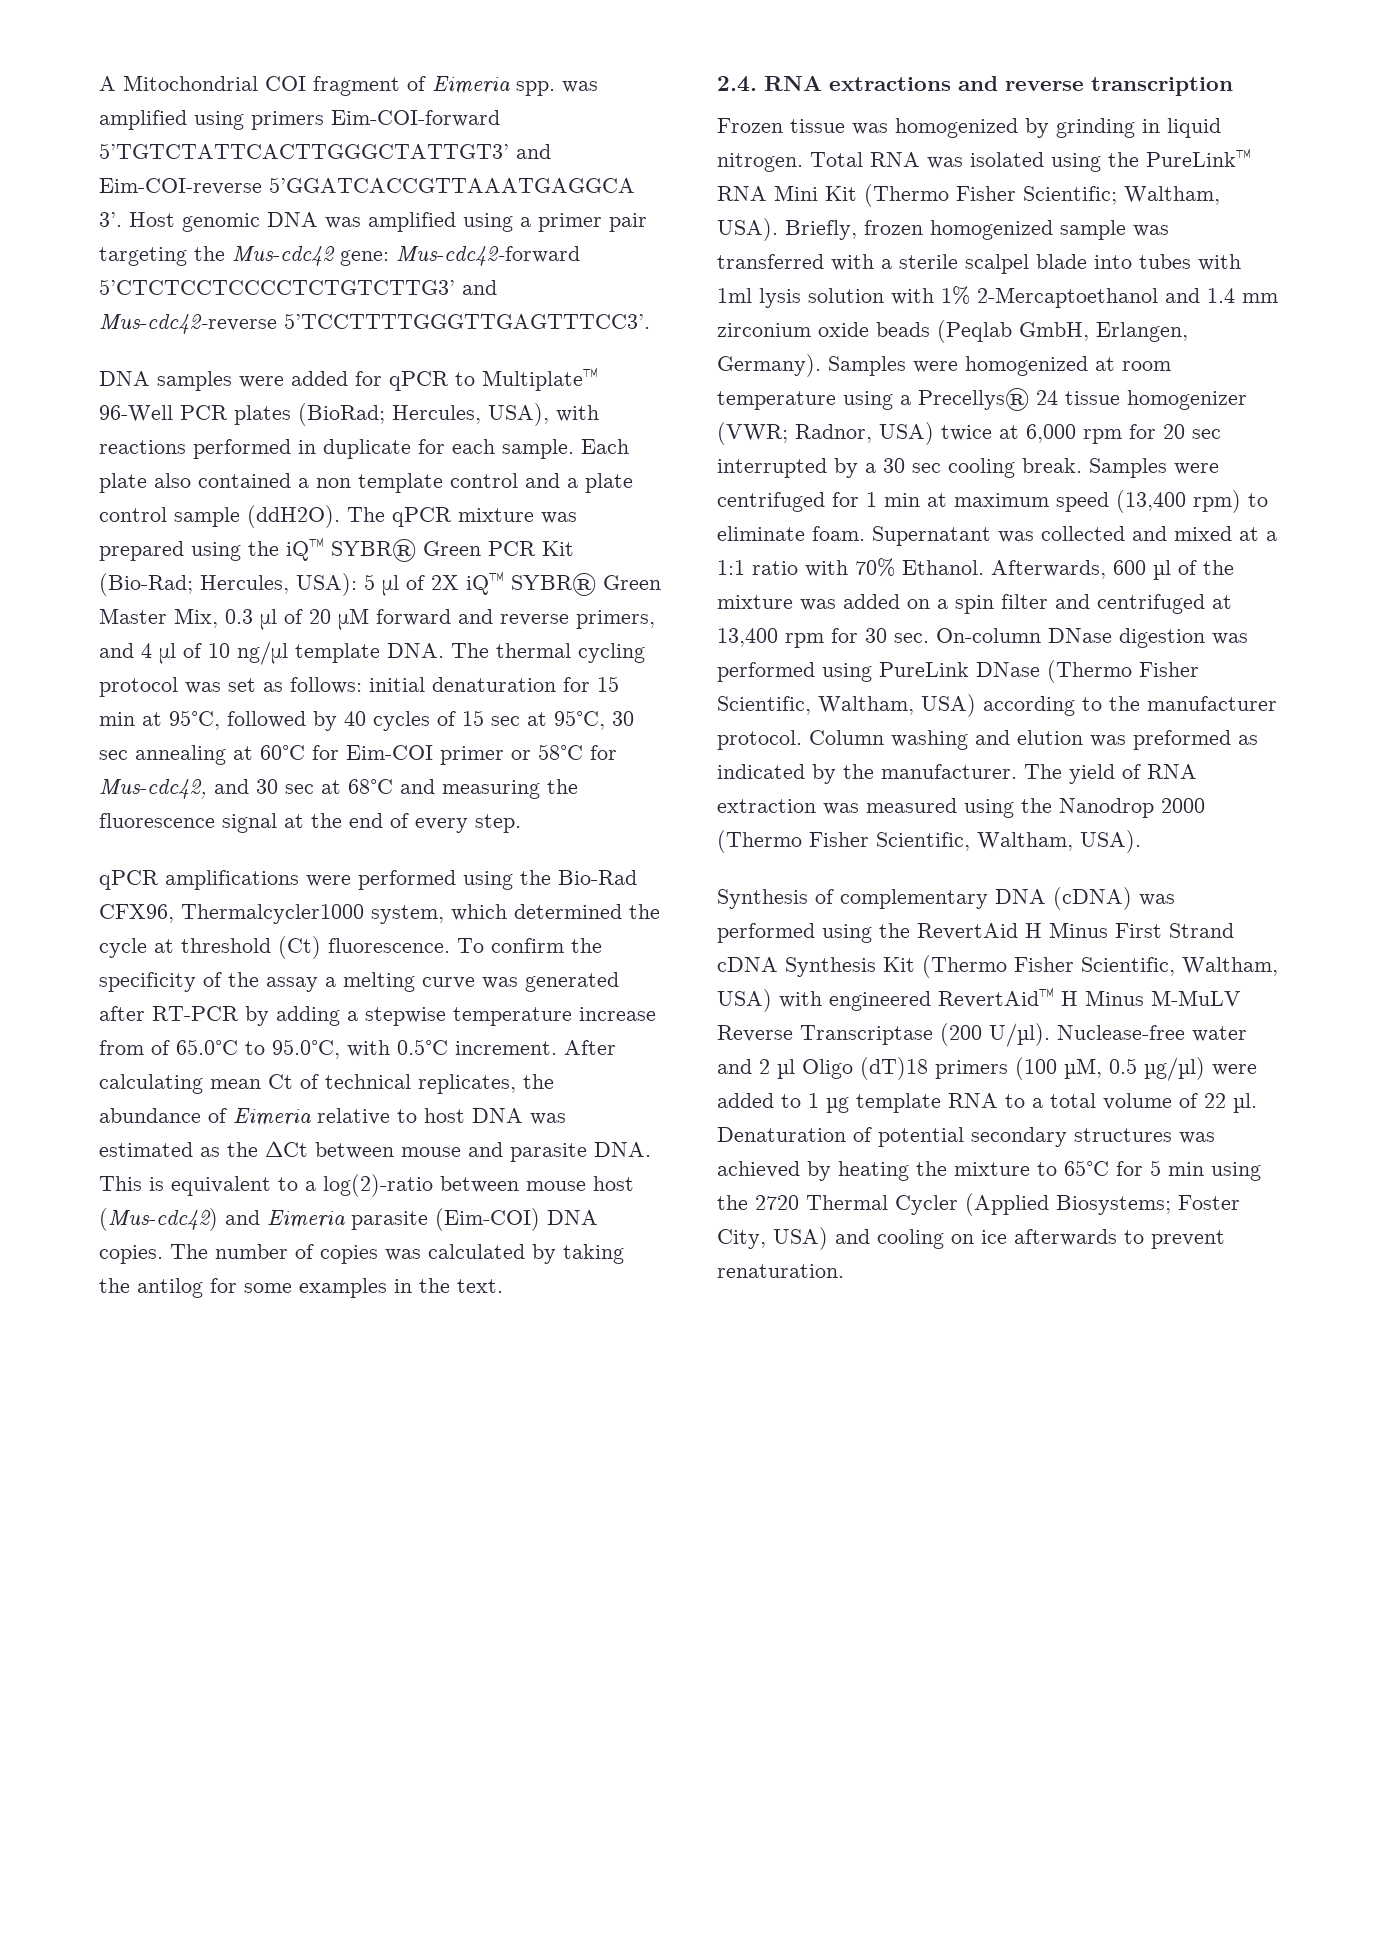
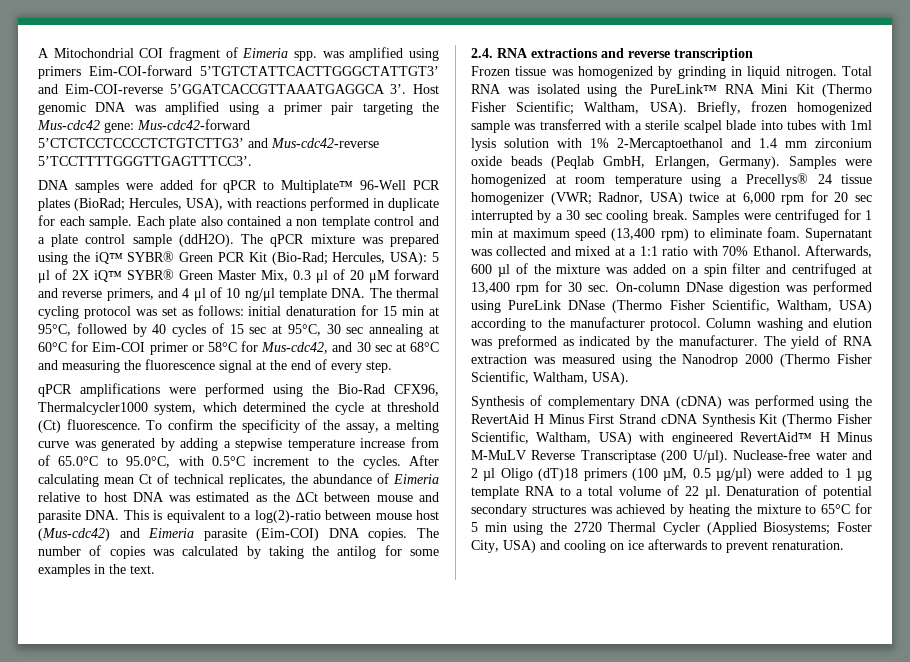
[266,977,318,992] assay -> [345,423,379,433] assay,
[99,1006,239,1021] after RT-PCR -> (156, 444) none
[455,1041,557,1055] increment. -> [253,456,401,469] increment to the cycles.

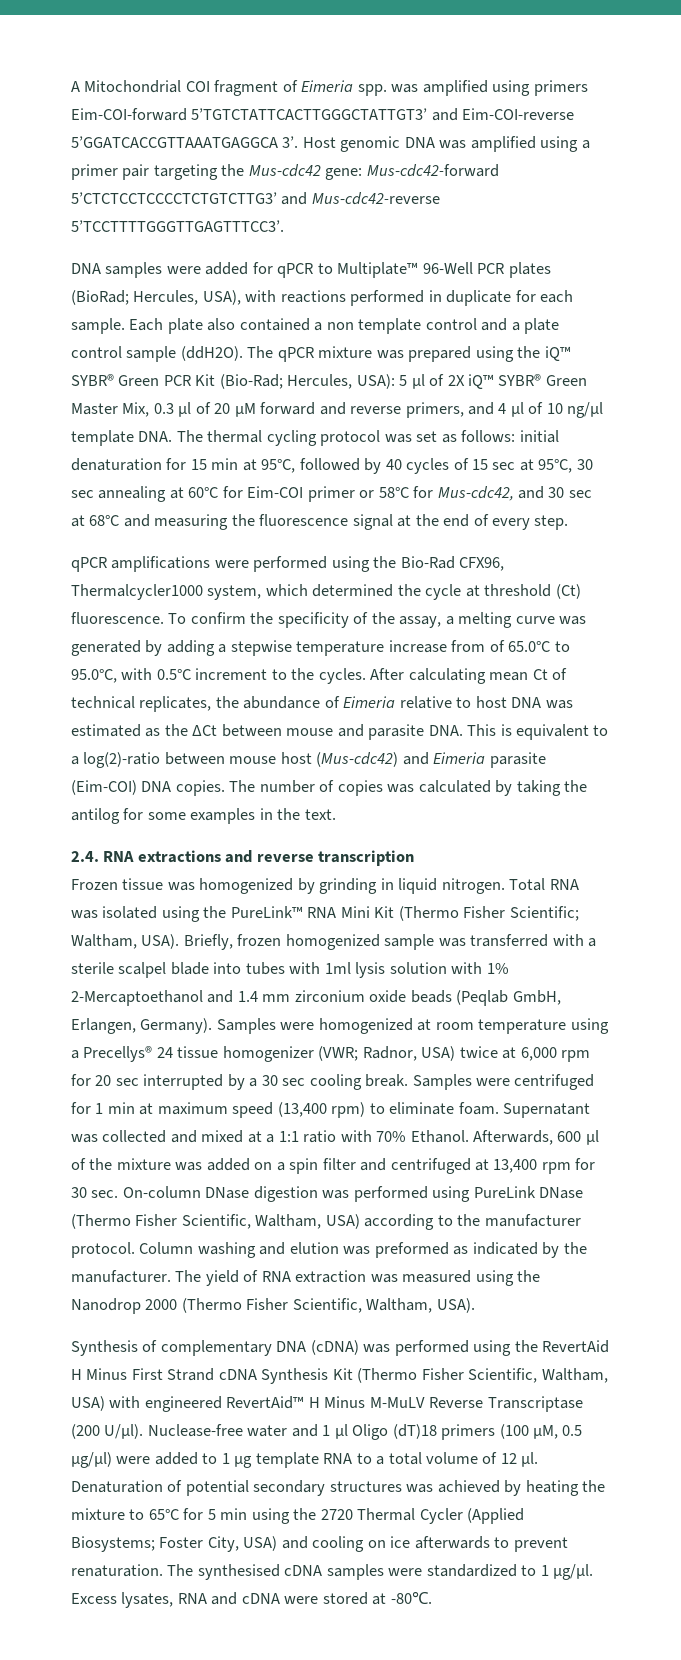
[471,468,478,478] 2 -> [322,1425,331,1436] 1
[684,486,699,496] 22 -> [500,1453,517,1464] 12
(844, 545) none -> [167,1564,594,1580] [71,1591,432,1608] The synthesised cDNA samples were standardized to 1 µg/µl. Excess lysates, RNA and cDNA were stored at -80℃.

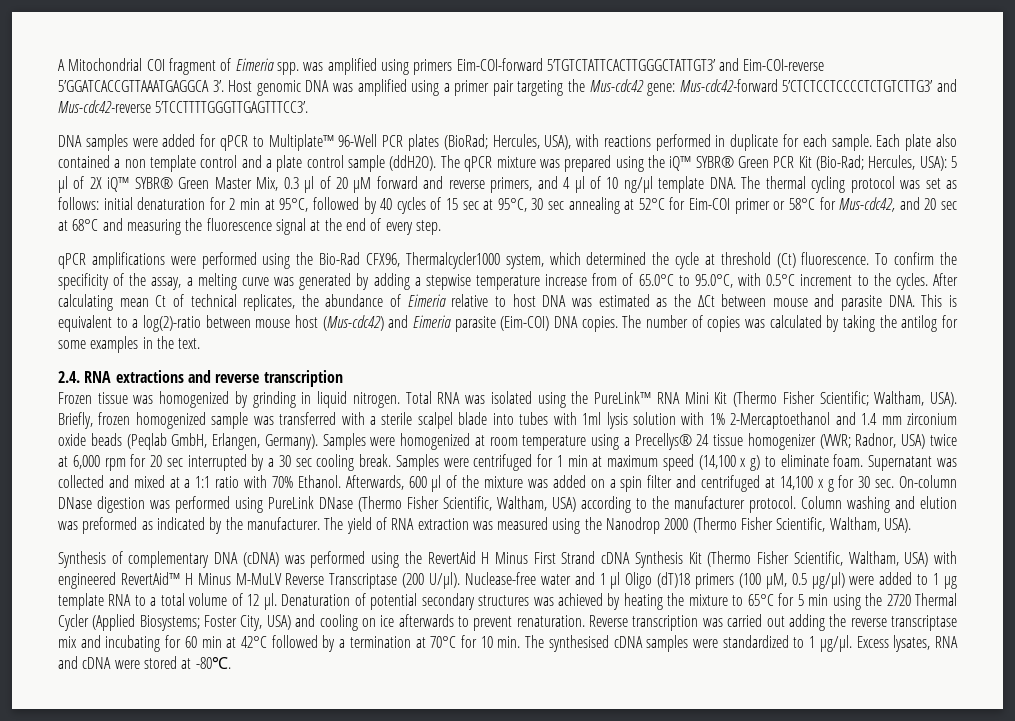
[190,459,207,470] 15 -> [229,198,236,210] 2
[188,487,219,498] 60°C -> [638,198,665,210] 52°C
[548,487,565,498] 30 -> [924,198,937,210] 20
[277,1102,366,1118] (13,400 rpm) -> [698,455,761,471] (14,100 x g)
[493,1159,571,1174] 13,400 rpm -> [779,476,834,492] 14,100 x g
(163, 1570) none -> [589,614,958,631] [58,635,521,652] Reverse transcription was carried out adding the reverse transcriptase mix and incubating for 60 min at 42°C followed by a termination at 70°C for 10 min.

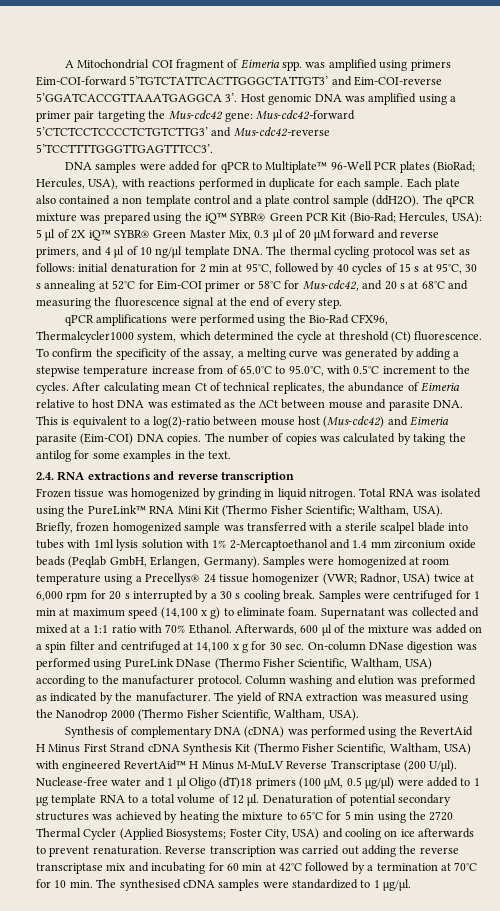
[462,201,479,210] sec -> [414,266,420,272] s
[548,201,565,210] sec -> [36,283,41,289] s
[941,201,958,210] sec -> [399,283,405,289] s
[166,458,183,467] sec -> [124,593,130,599] s
[295,458,312,467] sec -> [235,593,241,599] s
[856,635,958,652] [58,656,231,669] Excess lysates, RNA and cDNA were stored at -80℃. -> (412, 885) none

